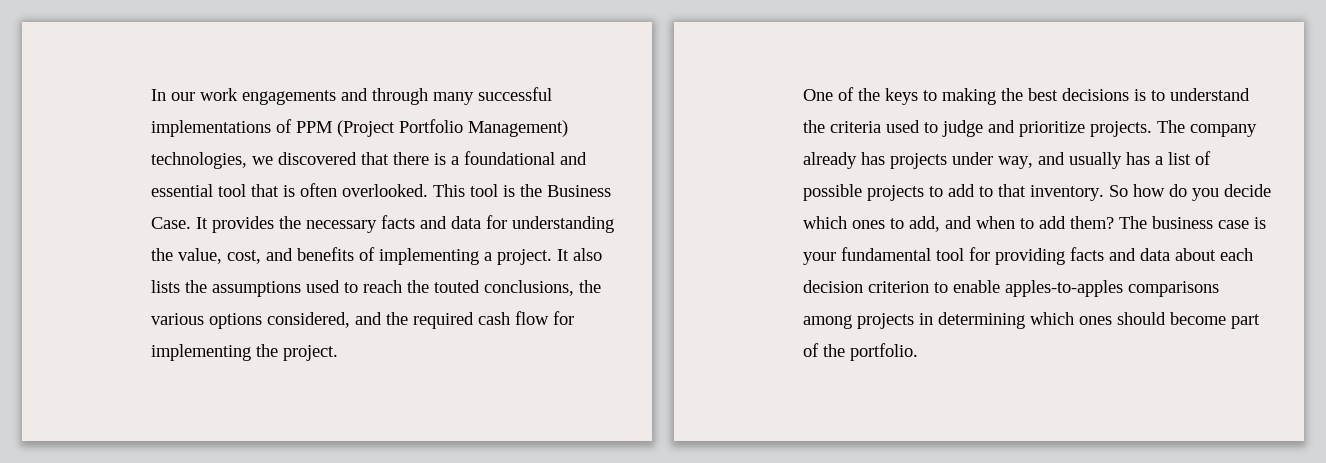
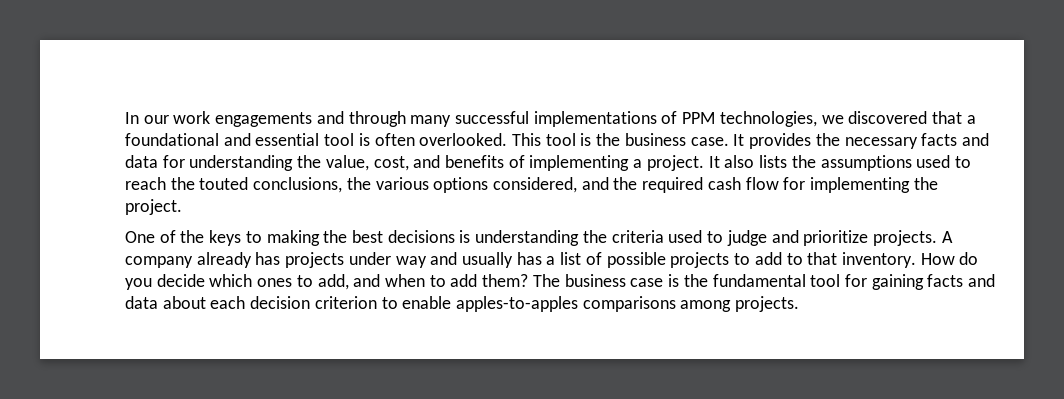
[337,119,569,137] (Project Portfolio Management) -> (716, 118) none
[393,152,447,165] there is -> (963, 117) none
[251,184,280,197] that -> (355, 139) none
[547,185,612,197] [151,217,192,229] Business Case. -> [624,133,729,146] business case.
[1151,88,1251,101] to understand -> [475,230,580,246] understanding
[1157,120,1186,133] The -> [941,231,953,243] A
[998,156,1034,169] way, -> [395,256,427,268] way
[1109,184,1166,197] So how -> [920,253,955,265] How
[803,252,837,265] your -> [683,274,708,287] the
[995,248,1066,265] providing -> [871,274,924,290] gaining
[857,312,1261,329] [803,343,919,361] projects in determining which ones should become part of the portfolio. -> [735,296,800,312] projects.

